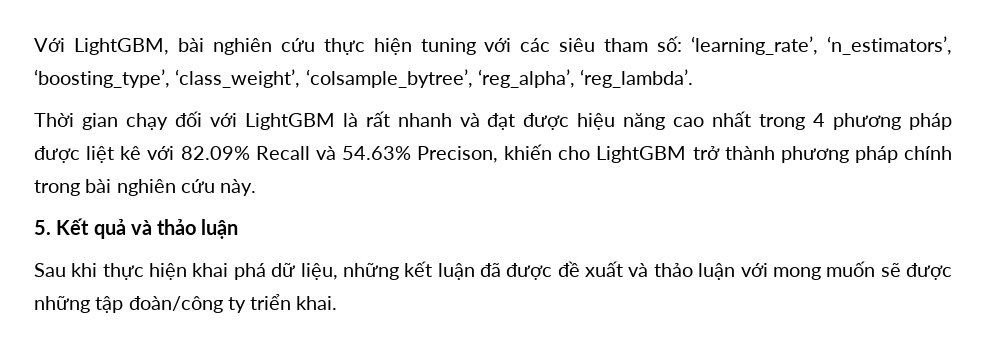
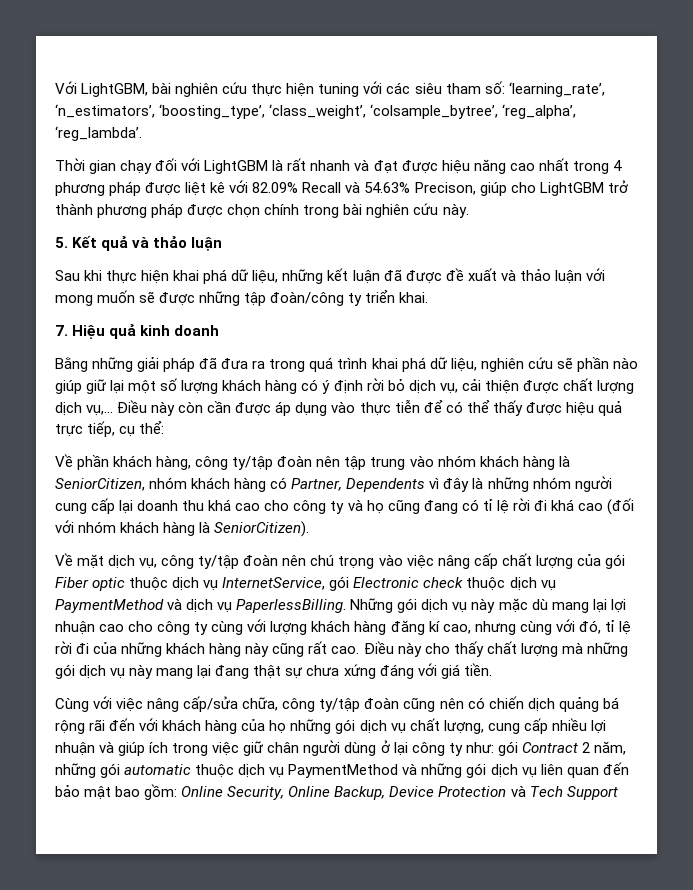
[504,144,553,160] khiến -> [479,182,507,196] giúp
(898, 154) none -> [187,204,261,218] được chọn
(338, 303) none -> [55,324,220,339] [55,357,638,372] [55,378,634,394] [55,399,622,416] [55,421,165,437] [55,454,570,470] [55,476,612,492] [55,498,635,515] [55,520,310,537] [55,553,625,569] [55,576,556,591] [55,598,626,613] [55,619,631,635] [55,641,628,657] [55,663,492,679] [55,696,619,712] [55,718,606,734] [55,740,626,756] [55,762,629,778] [55,784,618,800] // 7. Hiệu quả kinh doanh // Bằng những giải pháp đã đưa ra trong quá trình khai phá dữ liệu, nghiên cứu sẽ phần nào giúp giữ lại một số lượng khách hàng có ý định rời bỏ dịch vụ, cải thiện được chất lượng dịch vụ,… Điều này còn cần được áp dụng vào thực tiễn để có thể thấy được hiệu quả trực tiếp, cụ thể: // Về phần khách hàng, công ty/tập đoàn nên tập trung vào nhóm khách hàng là SeniorCitizen, nhóm khách hàng có Partner, Dependents vì đây là những nhóm người cung cấp lại doanh thu khá cao cho công ty và họ cũng đang có tỉ lệ rời đi khá cao (đối với nhóm khách hàng là SeniorCitizen). // Về mặt dịch vụ, công ty/tập đoàn nên chú trọng vào việc nâng cấp chất lượng của gói Fiber optic thuộc dịch vụ InternetService, gói Electronic check thuộc dịch vụ PaymentMethod và dịch vụ PaperlessBilling. Những gói dịch vụ này mặc dù mang lại lợi nhuận cao cho công ty cùng với lượng khách hàng đăng kí cao, nhưng cùng với đó, tỉ lệ rời đi của những khách hàng này cũng rất cao. Điều này cho thấy chất lượng mà những gói dịch vụ này mang lại đang thật sự chưa xứng đáng với giá tiền. // Cùng với việc nâng cấp/sửa chữa, công ty/tập đoàn cũng nên có chiến dịch quảng bá rộng rãi đến với khách hàng của họ những gói dịch vụ chất lượng, cung cấp nhiều lợi nhuận và giúp ích trong việc giữ chân người dùng ở lại công ty như: gói Contract 2 năm, những gói automatic thuộc dịch vụ PaymentMethod và những gói dịch vụ liên quan đến bảo mật bao gồm: Online Security, Online Backup, Device Protection và Tech Support

